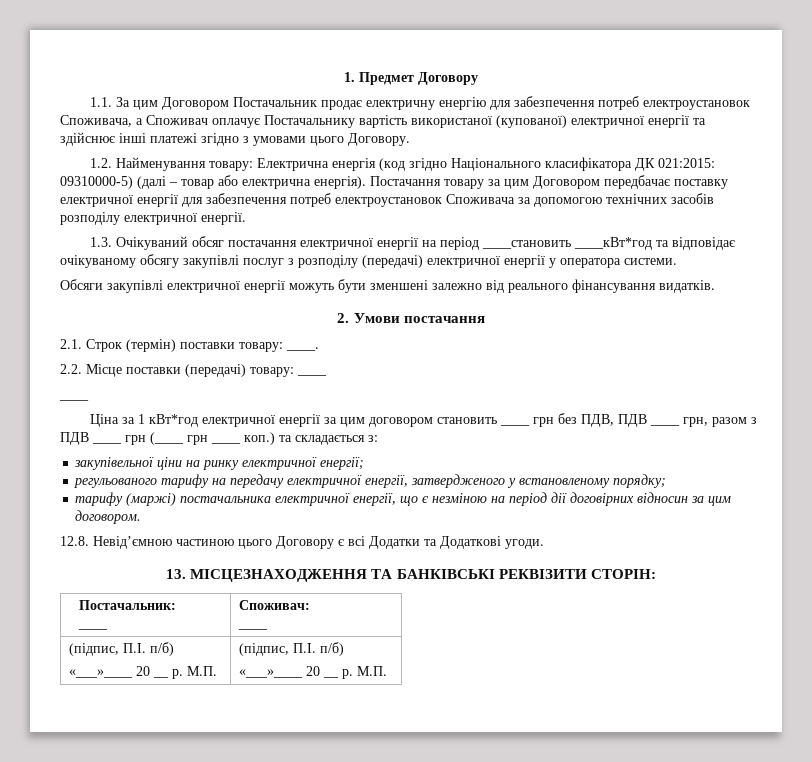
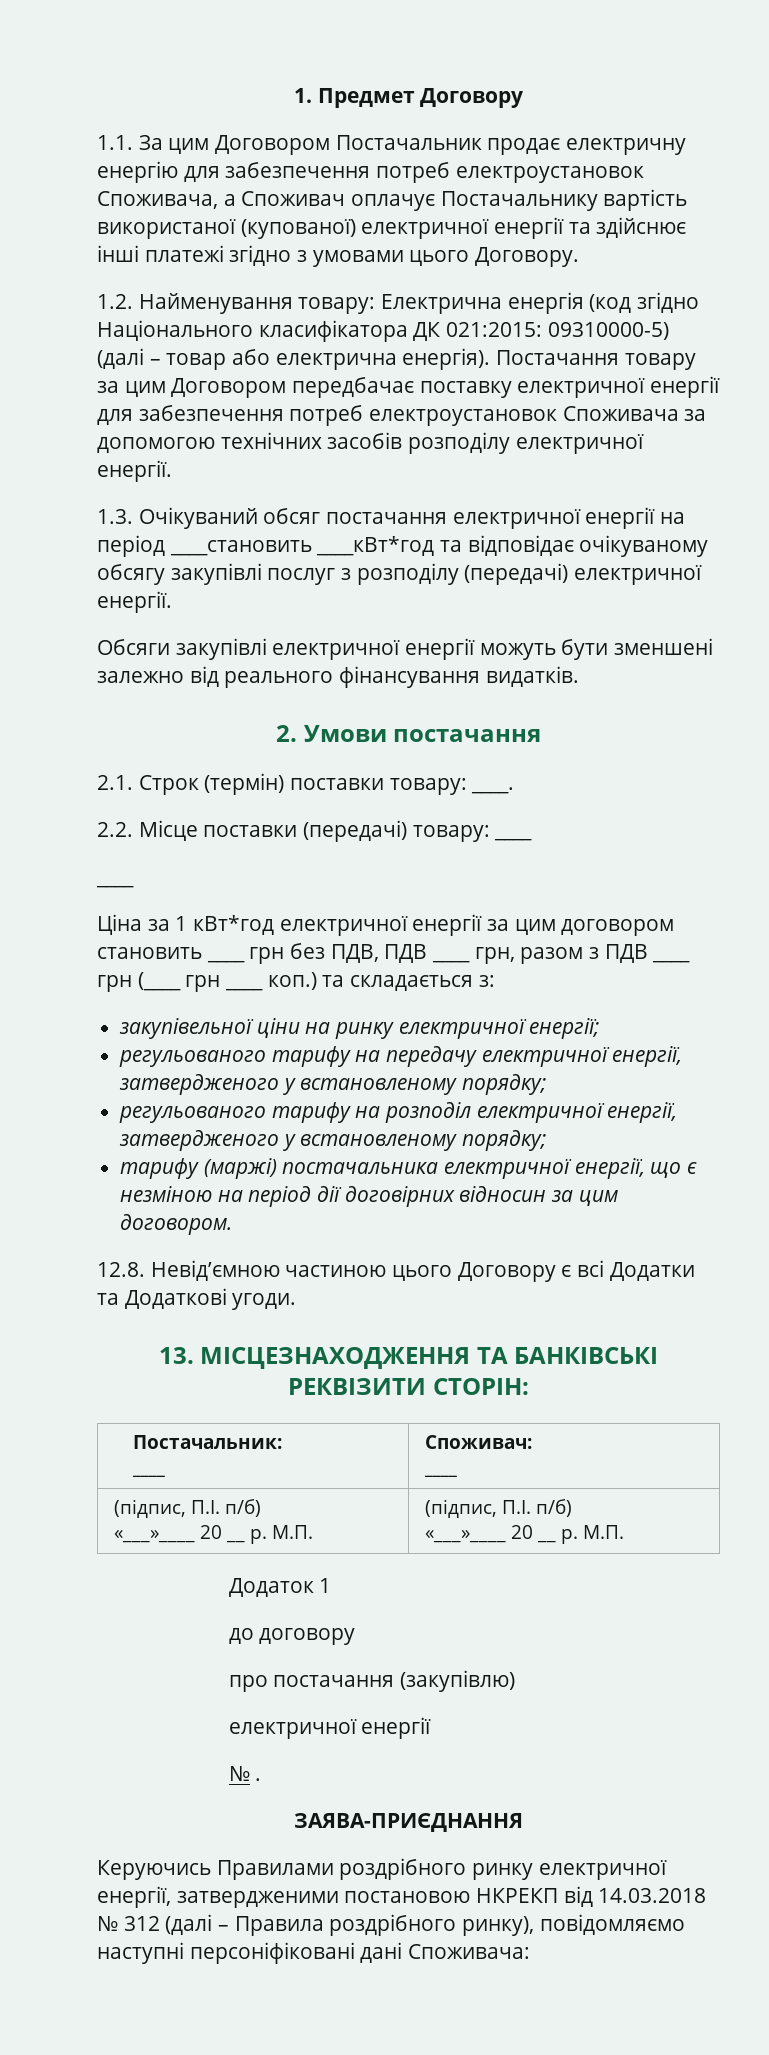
[504,255,677,268] енергії у оператора системи. -> [97,591,172,613] енергії.
(667, 481) none -> [119,1102,678,1123] [119,1130,547,1151] // регульованого тарифу на розподіл електричної енергії, затвердженого у встановленому порядку;
(388, 671) none -> [228,1578,332,1597] [228,1628,356,1645] [228,1670,515,1692] [228,1717,432,1739] [228,1766,262,1781] [294,1813,523,1832] [97,1858,667,1880] [97,1886,707,1908] [97,1914,685,1936] [97,1942,531,1964] // Додаток 1 // до договору // про постачання (закупівлю) // електричної енергії // № . // ЗАЯВА-ПРИЄДНАННЯ // Керуючись Правилами роздрібного ринку електричної енергії, затвердженими постановою НКРЕКП від 14.03.2018 № 312 (далі – Правила роздрібного ринку), повідомляємо наступні персоніфіковані дані Споживача:

